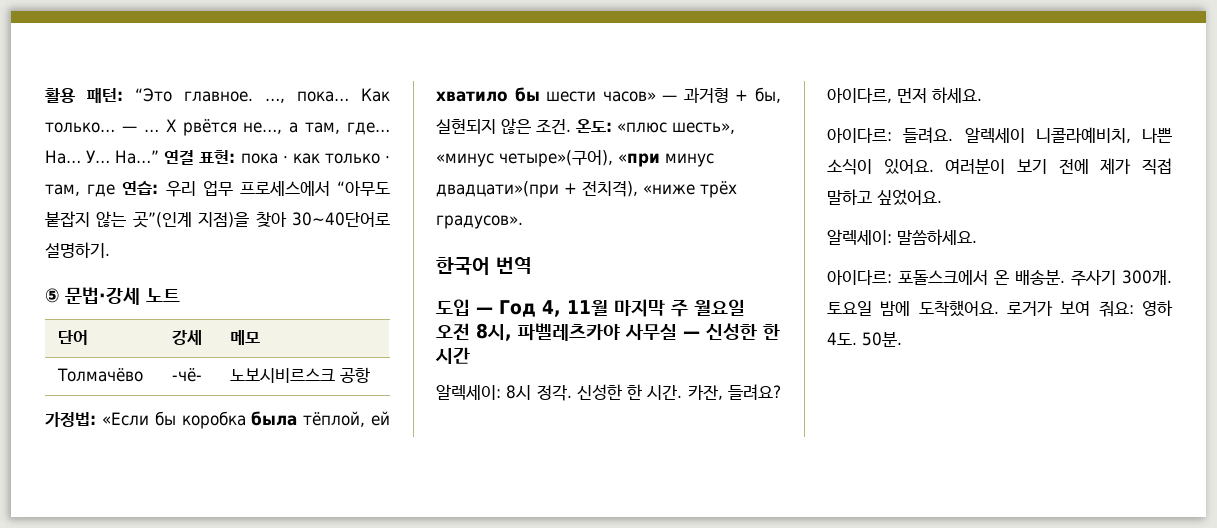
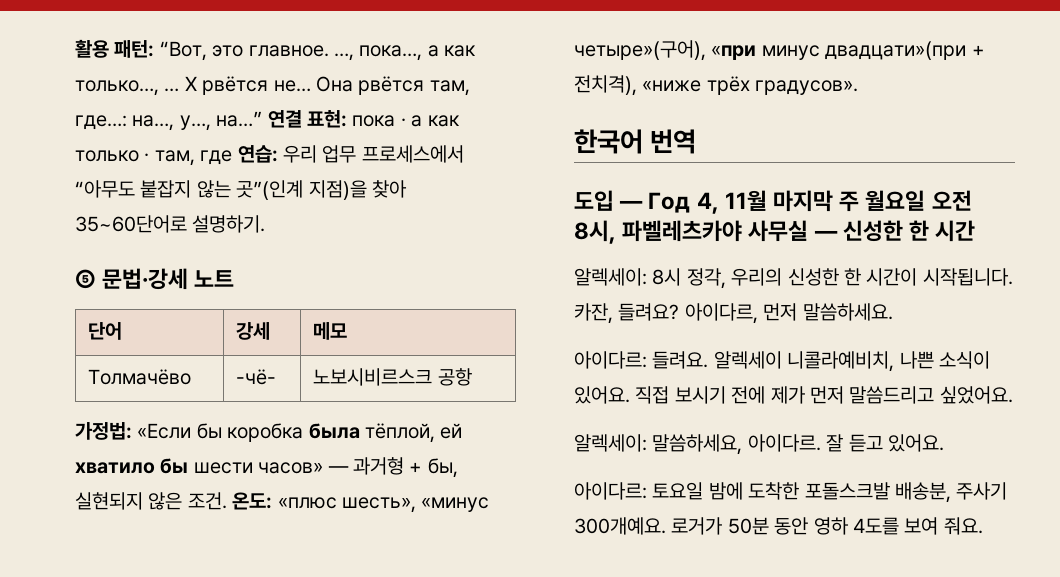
[135,88,390,103] [45,119,390,136] [45,150,160,164] “Это главное. …, пока… Как только… — … X рвётся не…, а там, где… На… У… На…” -> [159,41,477,61] [75,76,470,96] [75,111,263,131] “Вот, это главное. …, пока…, а как только…, … X рвётся не… Она рвётся там, где…: на…, у…, на…”
(288, 159) none -> [411,115,423,127] а
[292,212,390,227] 30~40단어로 -> [75,215,187,233] 35~60단어로
[536,384,683,401] 정각. 신성한 한 시간. -> [686,268,1013,289] 정각, 우리의 신성한 한 시간이 시작됩니다.
[932,87,982,103] 하세요. -> [802,303,893,321] 말씀하세요.
[945,158,1172,175] [827,189,942,205] [827,229,977,245] [827,269,1172,286] [827,300,1173,317] [827,332,902,347] 여러분이 보기 전에 제가 직접 말하고 싶었어요. // 알렉세이: 말씀하세요. // 아이다르: 포돌스크에서 온 배송분. 주사기 300개. 토요일 밤에 도착했어요. 로거가 보여 줘요: 영하 4도. 50분. -> [635,386,1013,404] [574,434,944,455] [574,482,1008,503] [574,517,983,535] 직접 보시기 전에 제가 먼저 말씀드리고 싶었어요. // 알렉세이: 말씀하세요, 아이다르. 잘 듣고 있어요. // 아이다르: 토요일 밤에 도착한 포돌스크발 배송분, 주사기 300개예요. 로거가 50분 동안 영하 4도를 보여 줘요.

